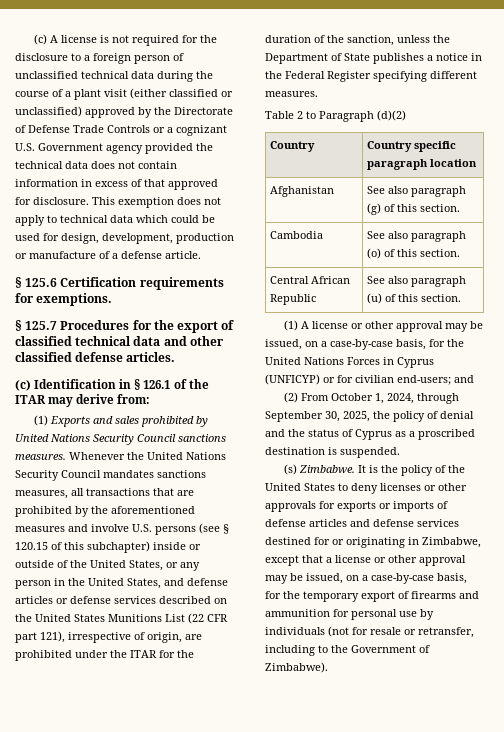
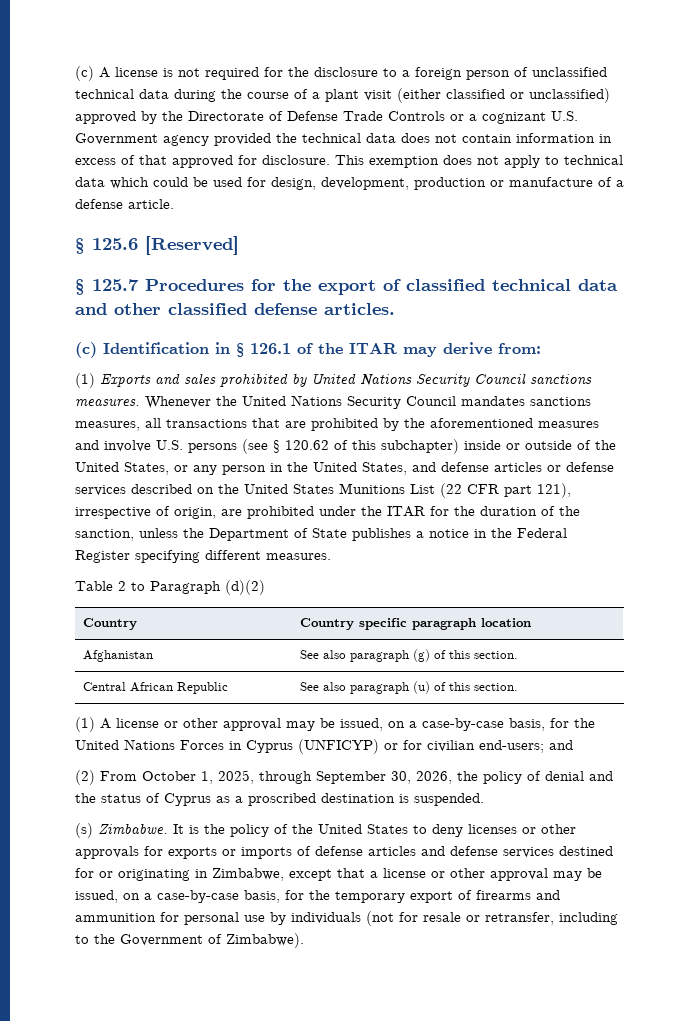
[60,277,224,290] [15,293,113,306] Certification requirements for exemptions. -> [145,236,239,255] [Reserved]
[15,542,48,550] 120.15 -> [285,440,329,450] 120.62
[270,231,324,239] [367,231,467,242] [367,248,461,259] // Cambodia | See also paragraph (o) of this section. -> (518, 655) none
[387,393,415,404] 2024, -> [218,770,254,784] 2025,
[343,411,370,422] 2025, -> [416,771,452,784] 2026,

